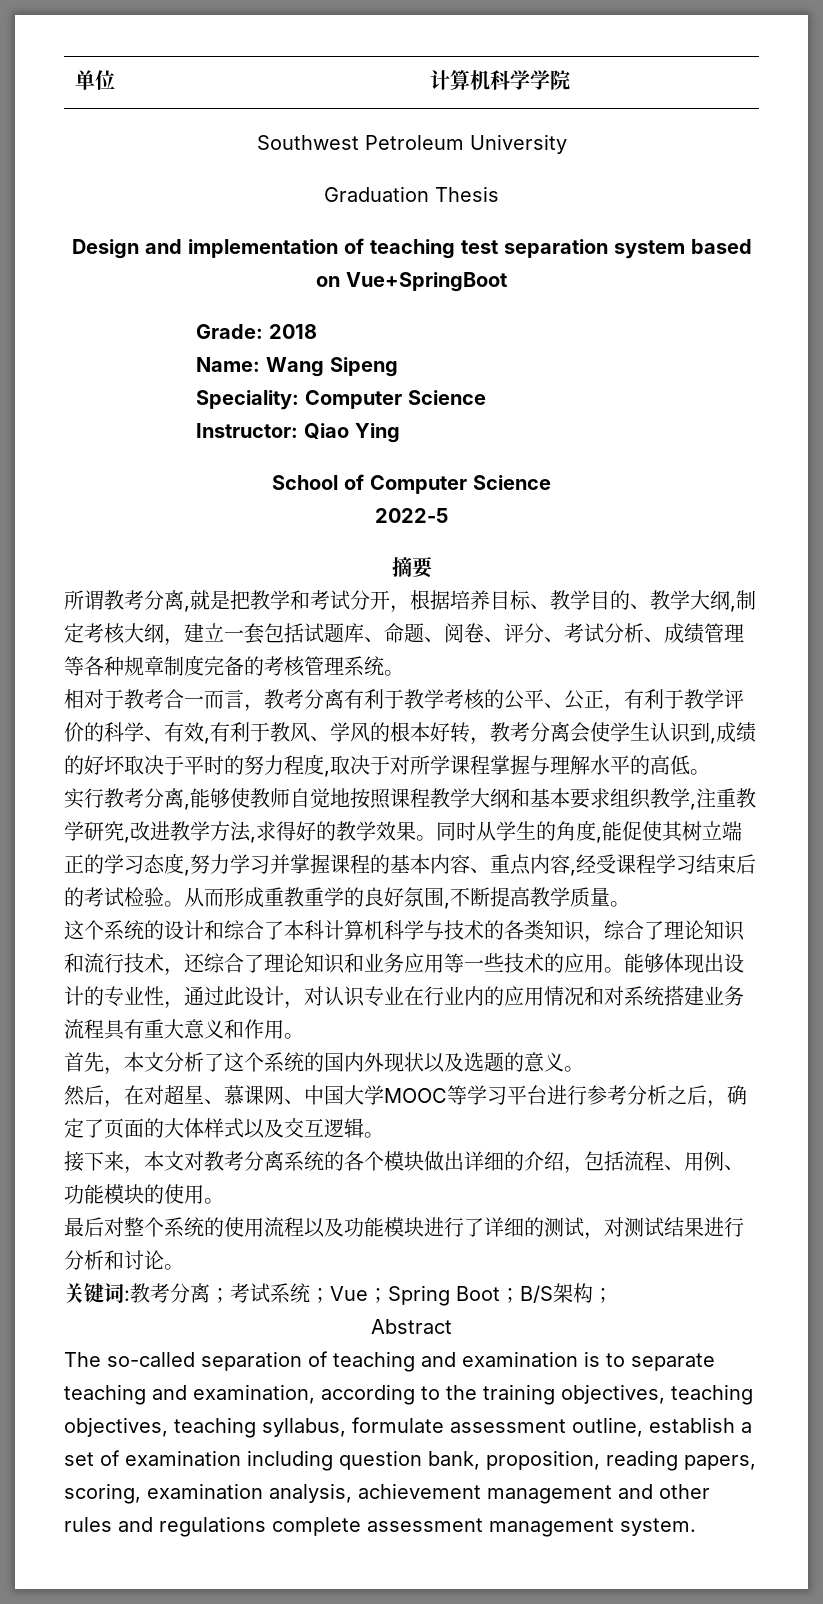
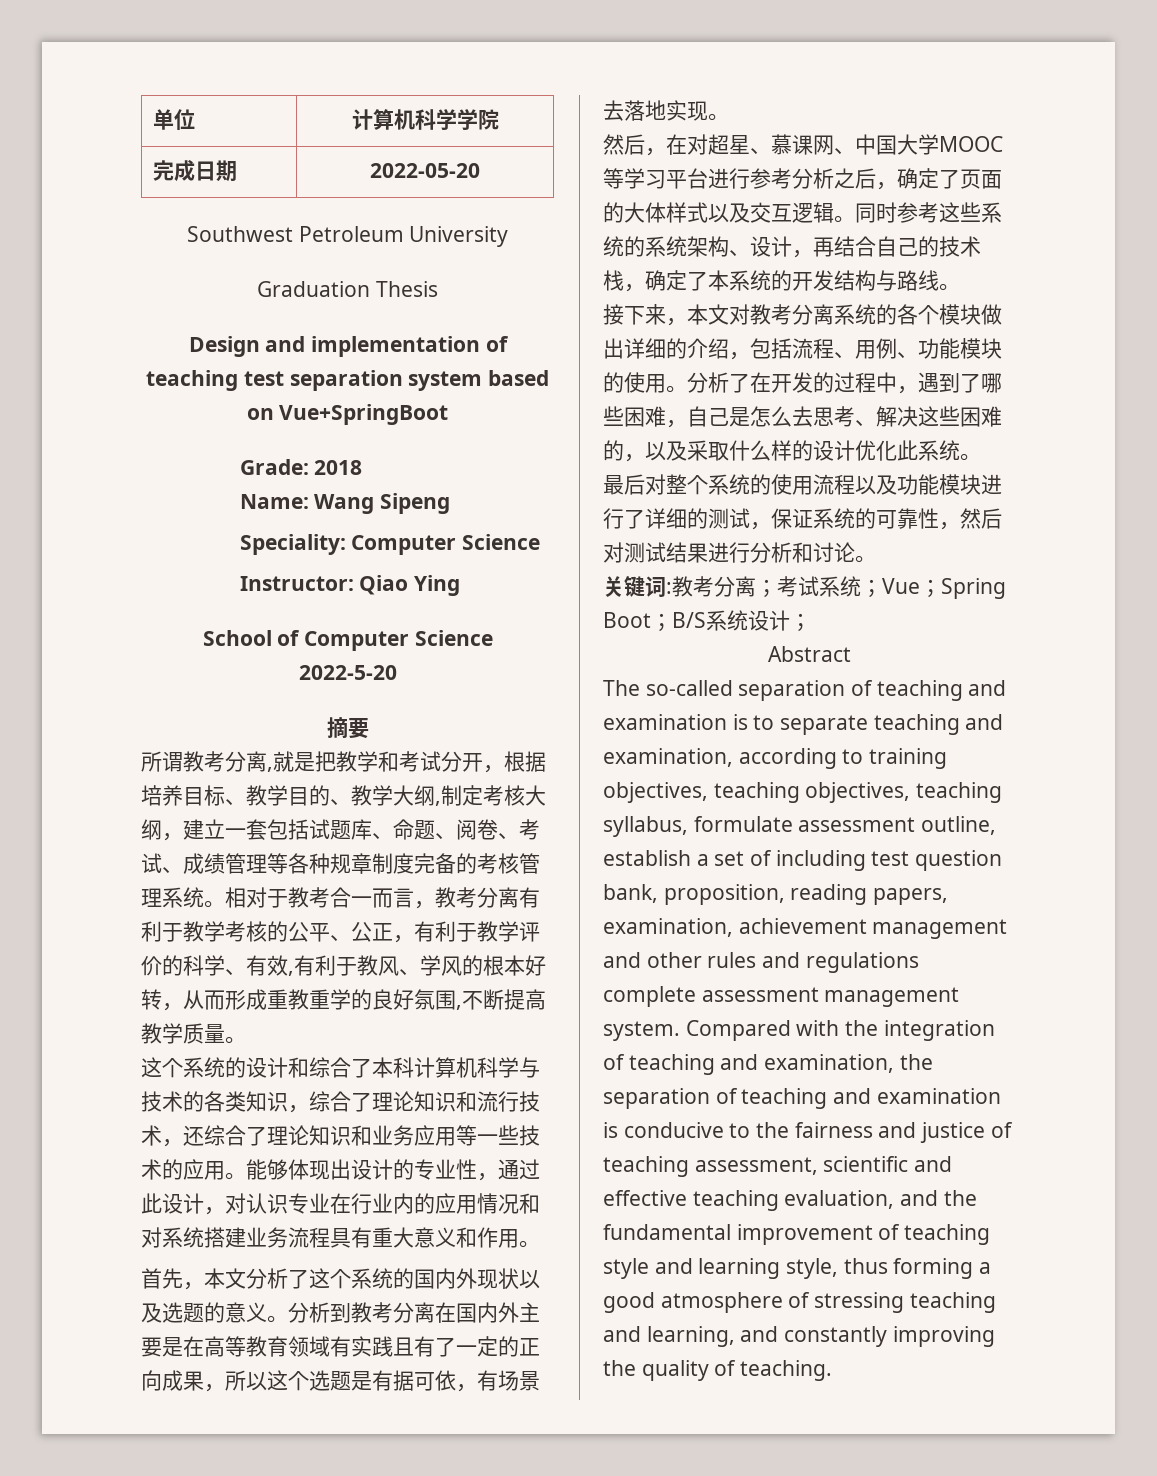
(570, 80) none -> [153,159,238,182] [370,163,480,178] // 完成日期 | 2022-05-20
[375,508,448,523] 2022-5 -> [298,665,397,680] 2022-5-20
[504,623,644,643] 评分、考试分析 -> [519,819,540,840] [141,853,162,874] 考试
(404, 673) // -> (225, 904) none
[490,722,756,744] [64,754,710,777] [64,788,756,810] [64,820,742,843] [64,853,756,876] [64,887,184,907] 教考分离会使学生认识到,成绩的好坏取决于平时的努力程度,取决于对所学课程掌握与理解水平的高低。 // 实行教考分离,能够使教师自觉地按照课程教学大纲和基本要求组织教学,注重教学研究,改进教学方法,求得好的教学效果。同时从学生的角度,能促使其树立端正的学习态度,努力学习并掌握课程的基本内容、重点内容,经受课程学习结束后的考试检验。 -> (183, 1007) none
(584, 1069) none -> [288,1302,540,1323] [141,1336,540,1357] [141,1370,540,1392] [603,100,729,121] 分析到教考分离在国内外主要是在高等教育领域有实践且有了一定的正向成果，所以这个选题是有据可依，有场景去落地实现。
(384, 1135) none -> [855,202,1002,223] [603,236,981,258] [603,270,960,292] 同时参考这些系统的系统架构、设计，再结合自己的技术栈，确定了本系统的开发结构与路线。
(224, 1201) none -> [687,372,1002,394] [603,406,1002,428] [603,440,981,462] 分析了在开发的过程中，遇到了哪些困难，自己是怎么去思考、解决这些困难的，以及采取什么样的设计优化此系统。
(604, 1236) none -> [771,508,1002,530] 保证系统的可靠性，然后
[553,1283,593,1303] 架构 -> [706,610,790,631] 系统设计
[446,1385,477,1400] the -> (864, 756) none
[125,1450,333,1471] examination including -> [775,850,910,871] including test
[64,1483,352,1504] scoring, examination analysis, -> [603,918,733,937] examination,
(696, 1527) none -> [685,1020,995,1041] [603,1054,933,1075] [603,1088,1001,1109] [603,1122,1013,1143] [603,1156,953,1177] [603,1190,977,1211] [603,1224,991,1245] [603,1258,992,1279] [603,1292,996,1313] [603,1326,995,1347] [603,1360,833,1381] Compared with the integration of teaching and examination, the separation of teaching and examination is conducive to the fairness and justice of teaching assessment, scientific and effective teaching evaluation, and the fundamental improvement of teaching style and learning style, thus forming a good atmosphere of stressing teaching and learning, and constantly improving the quality of teaching.

